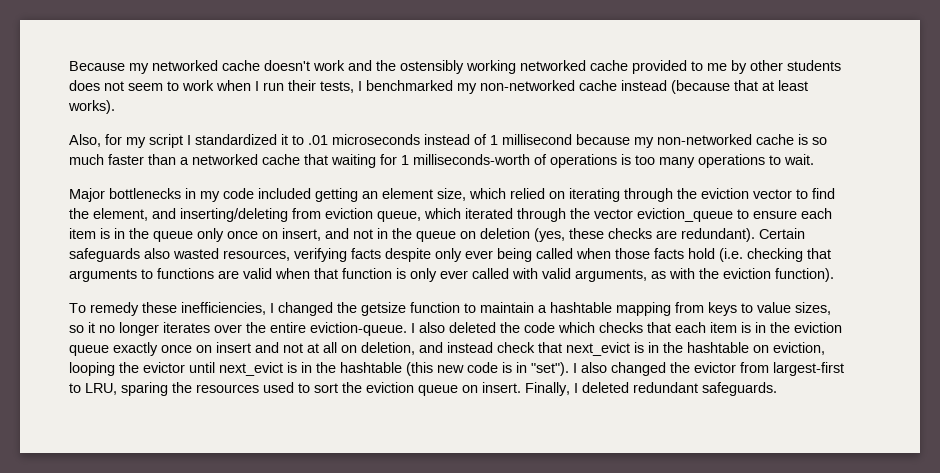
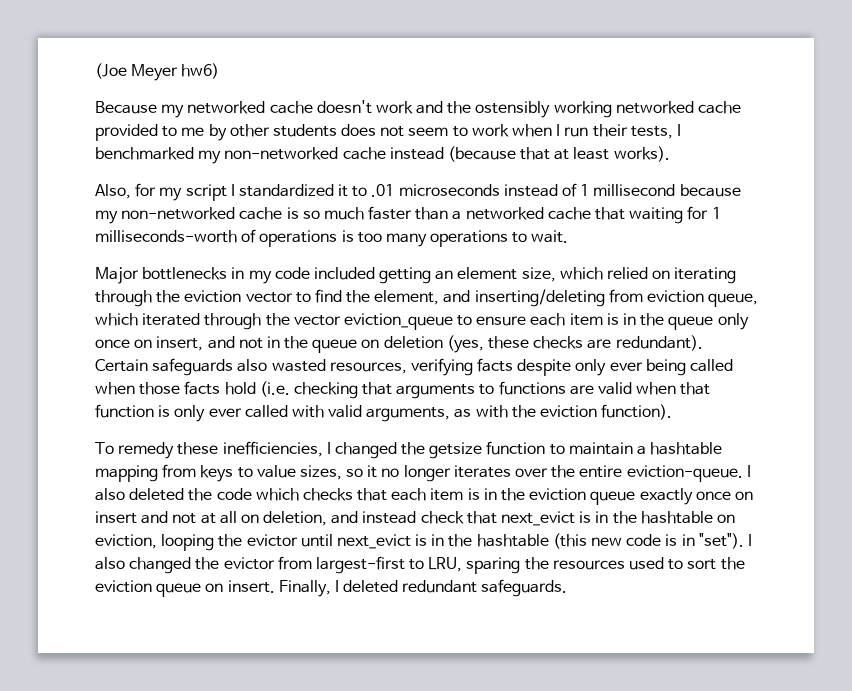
(69, 66) none -> [95,63,220,81] (Joe Meyer hw6) //

